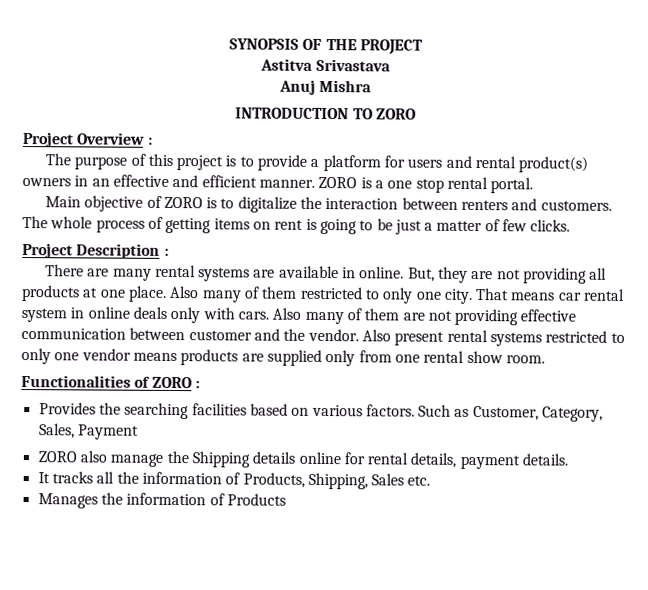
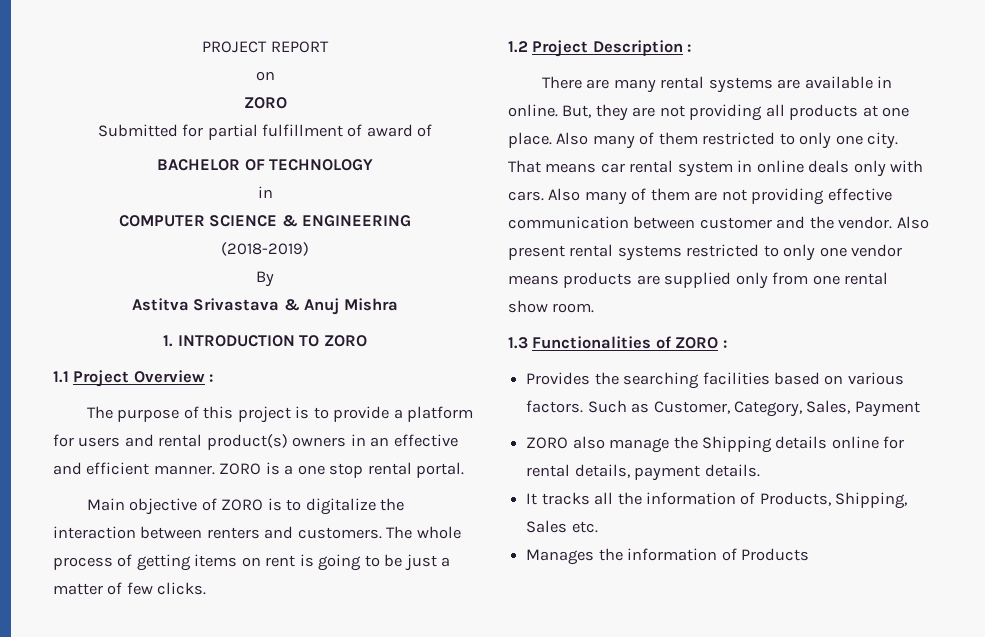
[229,38,423,55] SYNOPSIS OF THE PROJECT -> [202,41,329,53] [255,71,275,81] [243,97,287,109] [97,124,433,140] [157,159,373,171] [257,186,273,198] [118,215,412,227] [221,242,309,256] [256,271,274,287] PROJECT REPORT // on // ZORO // Submitted for partial fulfillment of award of // BACHELOR OF TECHNOLOGY // in // COMPUTER SCIENCE & ENGINEERING // (2018-2019) // By
(391, 65) // -> [283,299,300,311] &
(373, 86) none -> [163,335,174,347] 1.
(416, 114) none -> [53,371,69,383] 1.1
(571, 225) none -> [508,41,528,53] 1.2
(545, 359) none -> [508,337,528,349] 1.3

